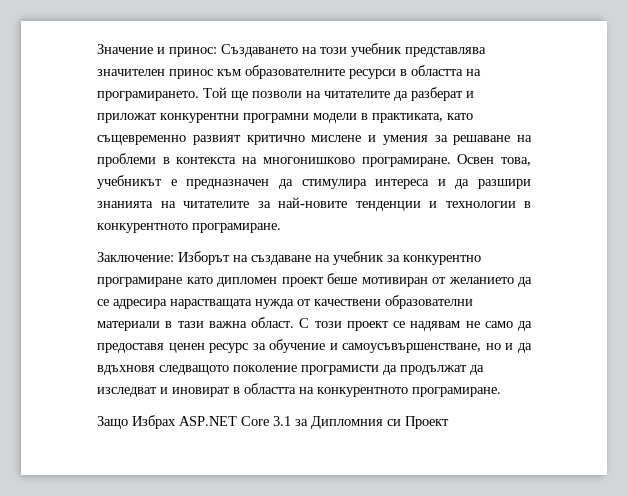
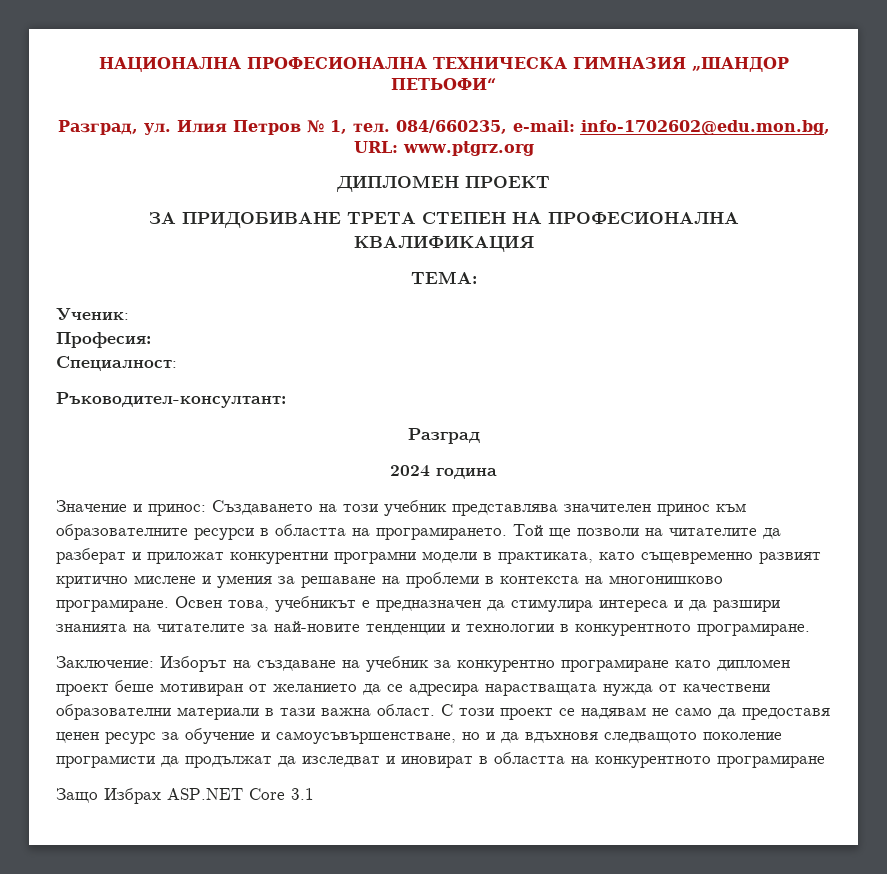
(97, 49) none -> [98,57,789,72] [391,78,496,90] [57,120,830,135] [353,141,534,156] [336,175,550,192] [148,211,739,228] [353,235,534,252] [410,271,477,285] [56,308,129,320] [56,332,151,348] [56,356,177,371] [56,392,286,408] [407,428,480,444] [390,465,497,479] НАЦИОНАЛНА ПРОФЕСИОНАЛНА ТЕХНИЧЕСКА ГИМНАЗИЯ „ШАНДОР ПЕТЬОФИ“ // Разград, ул. Илия Петров № 1, тел. 084/660235, e-mail: info-1702602@edu.mon.bg, URL: www.ptgrz.org // ДИПЛОМЕН ПРОЕКТ // ЗА ПРИДОБИВАНЕ ТРЕТА СТЕПЕН НА ПРОФЕСИОНАЛНА КВАЛИФИКАЦИЯ // ТЕМА: // Ученик: // Професия: // Специалност: // Ръководител-консултант: // Разград // 2024 година //
[412,387,501,397] програмиране. -> [717,755,825,768] програмиране
[295,416,449,429] за Дипломния си Проект -> (314, 794) none

